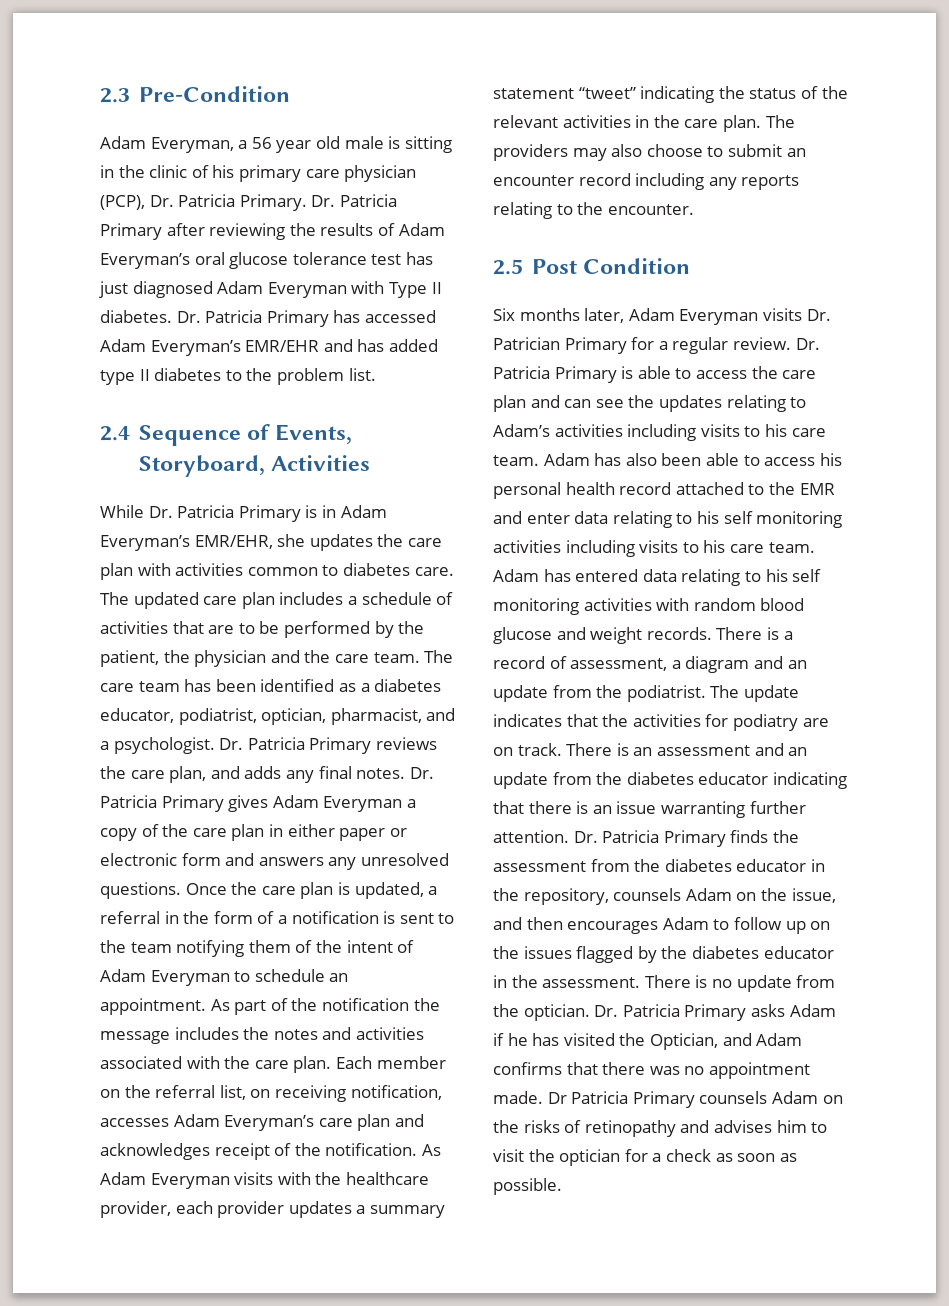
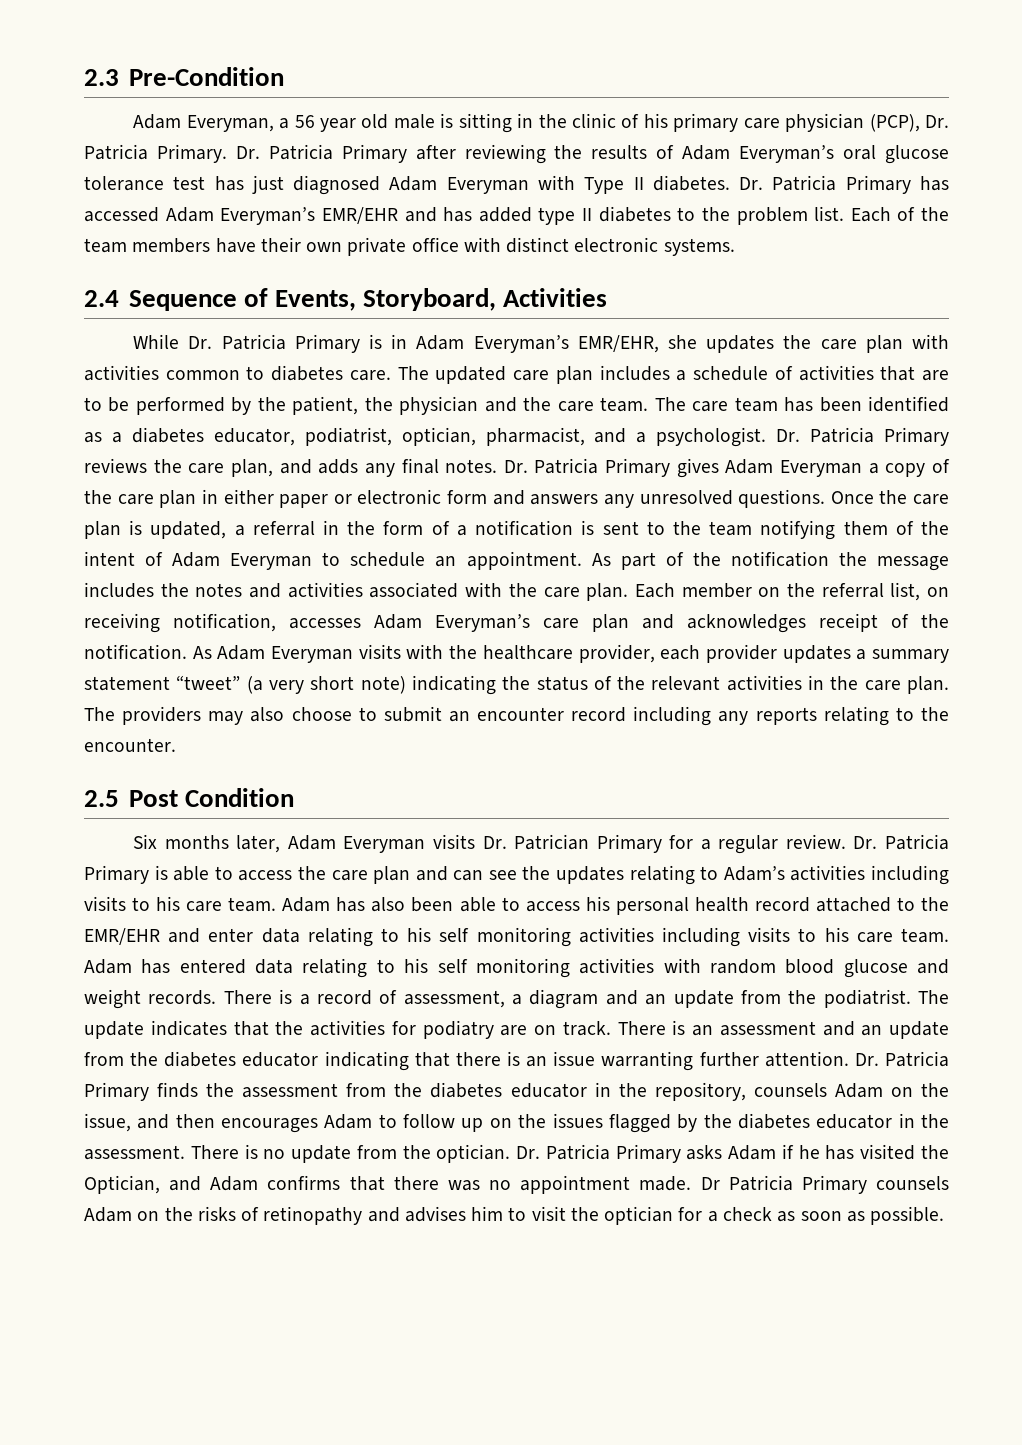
(376, 374) none -> [850,207,949,222] [84,237,735,256] Each of the team members have their own private office with distinct electronic systems.
(636, 93) none -> [246,676,406,694] (a very short note)
[799,483,835,495] EMR -> [84,928,160,945] EMR/EHR

